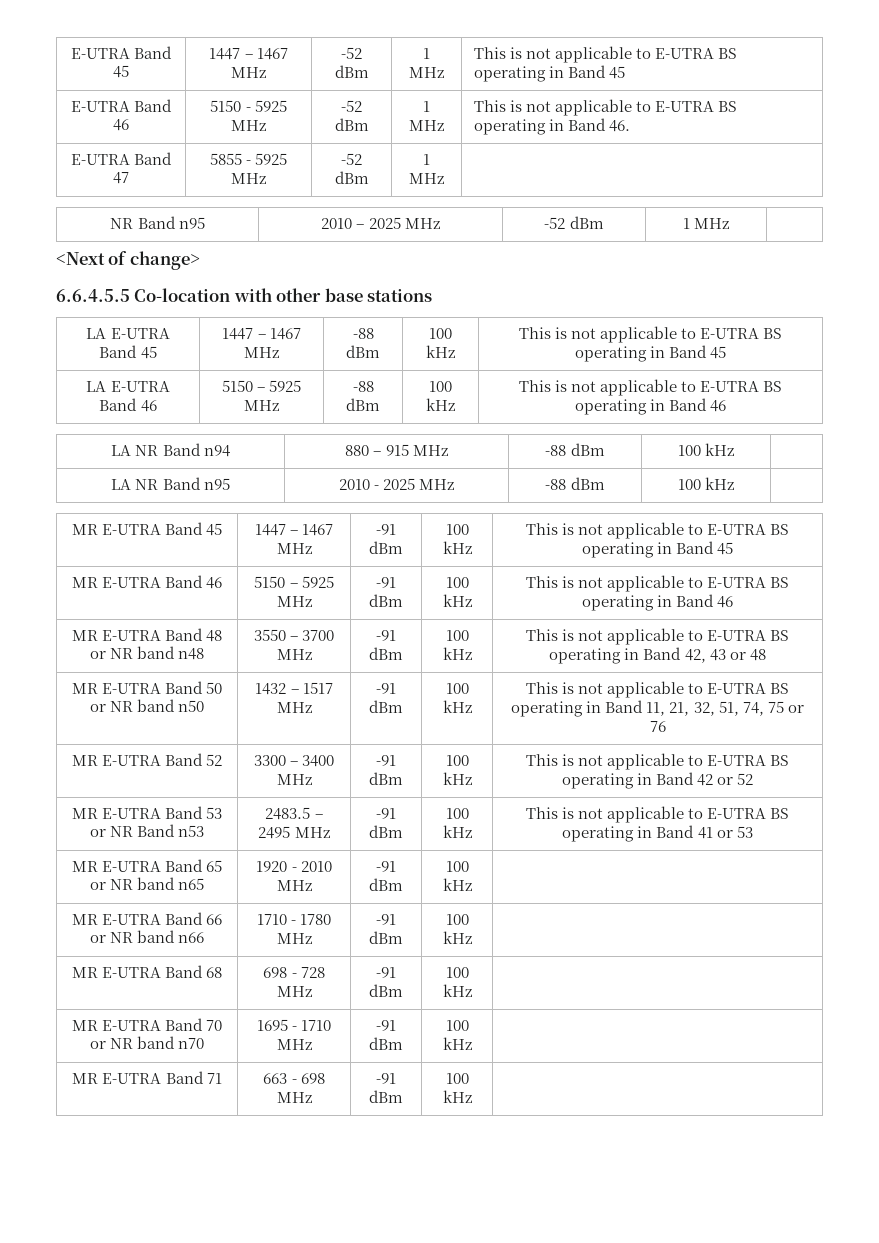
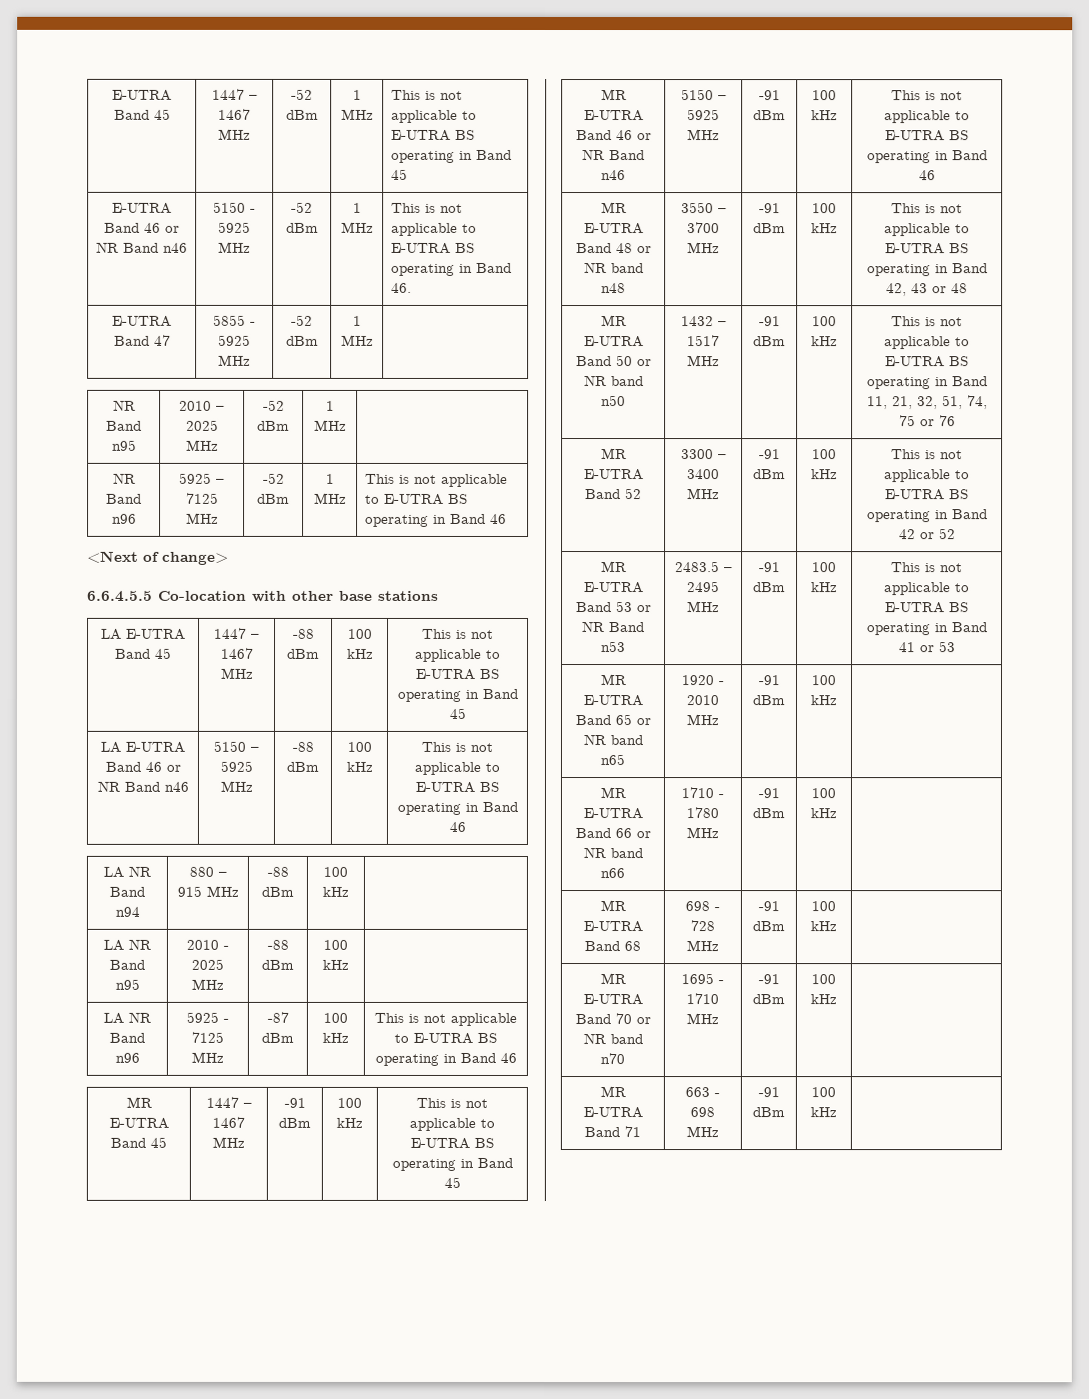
(129, 125) none -> [165,225,180,233] [96,241,188,253] or NR Band n46
(730, 223) none -> [112,472,136,484] [106,493,142,504] [111,513,137,524] [179,472,225,484] [185,492,219,504] [185,512,219,524] [262,472,285,484] [257,493,290,504] [325,473,335,484] [313,492,347,504] [364,473,508,487] [364,493,468,505] [364,513,507,527] // NR Band n96 | 5925 – 7125 MHz | -52 dBm | 1 MHz | This is not applicable to E-UTRA BS operating in Band 46
(157, 406) none -> [165,764,181,772] [96,780,189,792] or NR Band n46
(735, 483) none -> [103,1011,151,1024] [109,1032,145,1043] [114,1052,140,1063] [186,1011,229,1023] [191,1031,224,1043] [191,1051,224,1063] [266,1011,289,1023] [261,1032,294,1043] [323,1012,348,1023] [322,1032,349,1043] [374,1012,517,1026] [394,1032,497,1044] [374,1052,517,1066] // LA NR Band n96 | 5925 - 7125 MHz | -87 dBm | 100 kHz | This is not applicable to E-UTRA BS operating in Band 46
(223, 583) none -> [636,133,652,141] [582,149,645,161] [601,170,626,181] or NR Band n46

